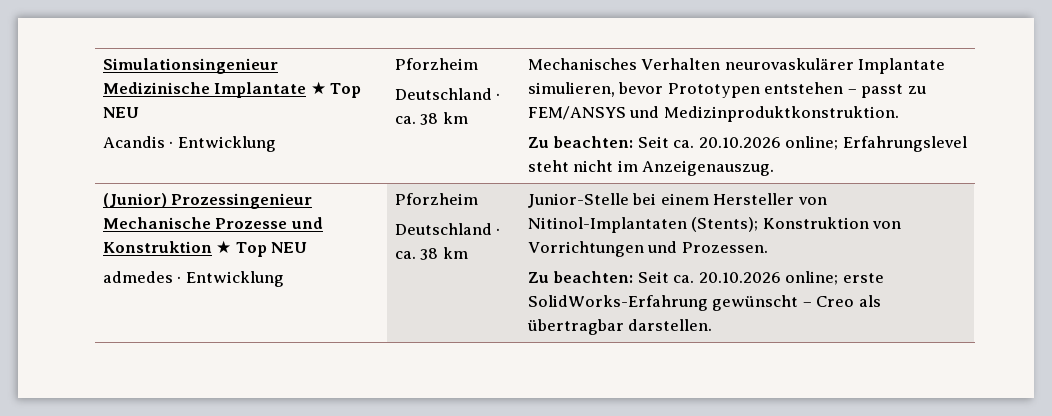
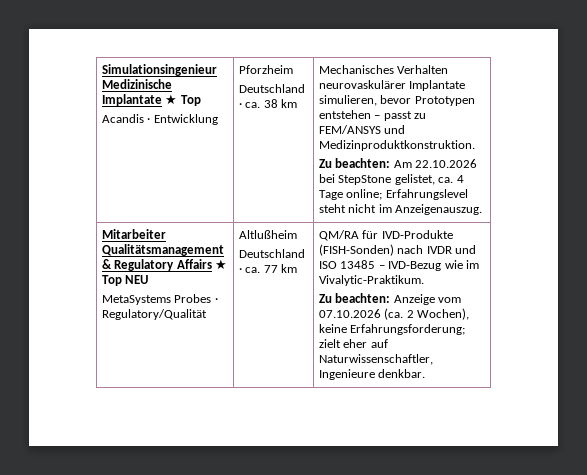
[103,107,140,118] NEU -> (201, 100) none
[637,136,781,148] Seit ca. 20.10.2026 -> [393,159,478,168] [319,174,464,185] [319,190,344,200] Am 22.10.2026 bei StepStone gelistet, ca. 4 Tage
[103,193,313,209] [103,217,323,229] [103,240,308,257] [103,271,284,287] [395,193,479,205] [395,223,501,235] [395,247,468,260] [528,193,827,208] [528,217,902,233] [528,241,768,257] [528,271,884,285] [528,295,881,311] [527,319,713,335] (Junior) Prozessingenieur Mechanische Prozesse und Konstruktion ★ Top NEU // admedes · Entwicklung | Pforzheim // Deutschland · ca. 38 km | Junior-Stelle bei einem Hersteller von Nitinol-Implantaten (Stents); Konstruktion von Vorrichtungen und Prozessen. // Zu beachten: Seit ca. 20.10.2026 online; erste SolidWorks-Erfahrung gewünscht – Creo als übertragbar darstellen. -> [102,229,167,239] [102,244,225,256] [102,259,228,271] [102,275,149,286] [102,294,218,305] [102,309,208,320] [239,230,298,239] [239,249,306,258] [239,264,298,273] [319,230,453,241] [319,244,477,256] [319,260,479,271] [319,275,425,286] [319,293,462,305] [319,308,470,320] [319,324,466,335] [319,339,388,348] [319,354,434,365] [319,369,426,380] Mitarbeiter Qualitätsmanagement & Regulatory Affairs ★ Top NEU // MetaSystems Probes · Regulatory/Qualität | Altlußheim // Deutschland · ca. 77 km | QM/RA für IVD-Produkte (FISH-Sonden) nach IVDR und ISO 13485 – IVD-Bezug wie im Vivalytic-Praktikum. // Zu beachten: Anzeige vom 07.10.2026 (ca. 2 Wochen), keine Erfahrungsforderung; zielt eher auf Naturwissenschaftler, Ingenieure denkbar.

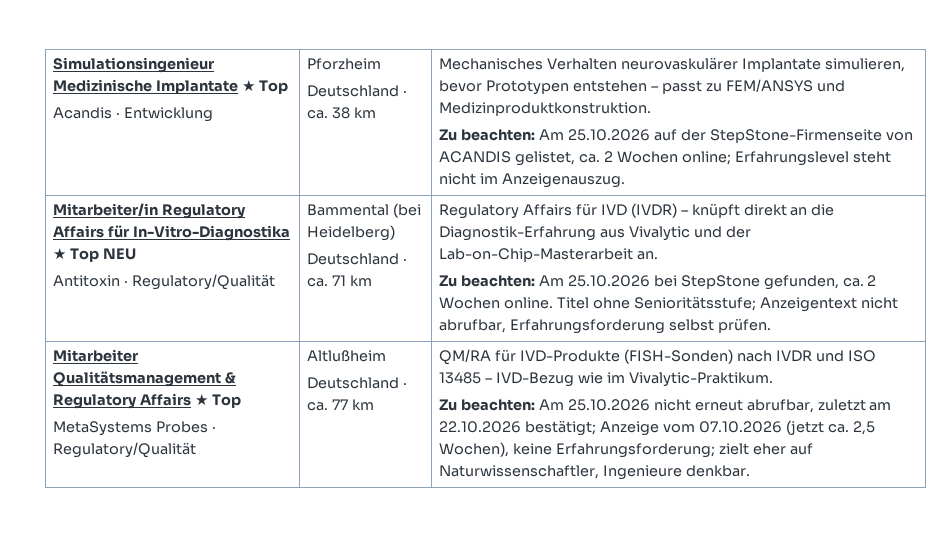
[415,159,478,168] [319,174,464,185] [319,190,344,200] 22.10.2026 bei StepStone gelistet, ca. 4 Tage -> [567,129,913,143] [439,151,678,166] 25.10.2026 auf der StepStone-Firmenseite von ACANDIS gelistet, ca. 2 Wochen
(483, 209) none -> [53,203,247,219] [53,225,290,241] [53,248,136,262] [53,274,275,290] [307,203,422,218] [307,225,396,241] [307,253,408,265] [307,275,372,287] [439,203,835,219] [439,226,751,241] [439,248,659,262] [439,275,877,290] [439,296,898,312] [439,318,771,334] // Mitarbeiter/in Regulatory Affairs für In-Vitro-Diagnostika ★ Top NEU // Antitoxin · Regulatory/Qualität | Bammental (bei Heidelberg) // Deutschland · ca. 71 km | Regulatory Affairs für IVD (IVDR) – knüpft direkt an die Diagnostik-Erfahrung aus Vivalytic und der Lab-on-Chip-Masterarbeit an. // Zu beachten: Am 25.10.2026 bei StepStone gefunden, ca. 2 Wochen online. Titel ohne Senioritätsstufe; Anzeigentext nicht abrufbar, Erfahrungsforderung selbst prüfen.
[125,275,149,284] NEU -> (241, 401) none
[393,294,462,305] [319,308,414,320] Anzeige vom 07.10.2026 (ca. 2 -> [538,399,892,413] [439,420,875,436] Am 25.10.2026 nicht erneut abrufbar, zuletzt am 22.10.2026 bestätigt; Anzeige vom 07.10.2026 (jetzt ca. 2,5

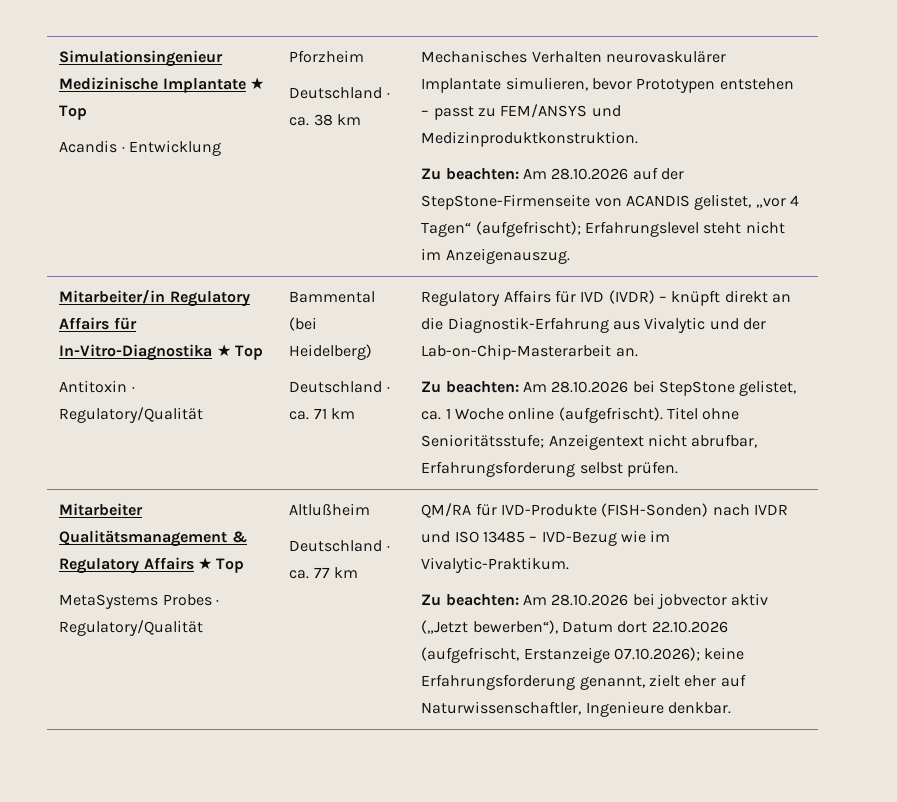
[567,129,650,141] 25.10.2026 -> [551,168,629,180] 28.10.2026
[578,151,731,165] ca. 2 Wochen online; -> [755,195,800,208] [421,221,581,237] „vor 4 Tagen“ (aufgefrischt);
[102,248,136,260] NEU -> (264, 352) none
[567,275,650,287] 25.10.2026 -> [551,381,629,393] 28.10.2026
[763,275,877,290] [439,297,554,309] gefunden, ca. 2 Wochen online. -> [739,380,797,396] [421,407,663,423] gelistet, ca. 1 Woche online (aufgefrischt).
[567,399,892,413] [439,420,875,436] [439,442,715,458] 25.10.2026 nicht erneut abrufbar, zuletzt am 22.10.2026 bestätigt; Anzeige vom 07.10.2026 (jetzt ca. 2,5 Wochen), keine Erfahrungsforderung; -> [551,593,769,609] [421,620,728,634] [421,647,745,663] [421,674,645,690] 28.10.2026 bei jobvector aktiv („Jetzt bewerben“), Datum dort 22.10.2026 (aufgefrischt, Erstanzeige 07.10.2026); keine Erfahrungsforderung genannt,

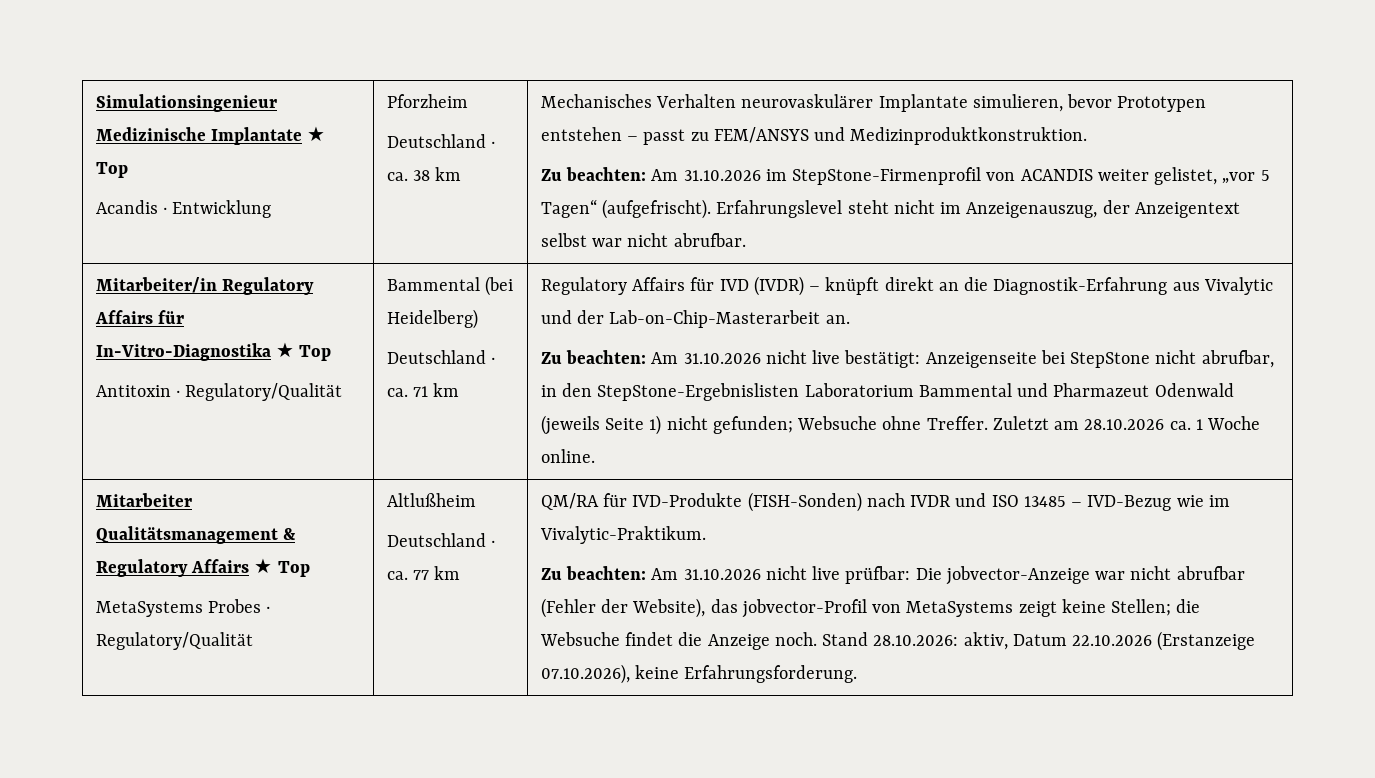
[551,167,685,180] [421,194,591,210] 28.10.2026 auf der StepStone-Firmenseite -> [683,167,982,185] 31.10.2026 im StepStone-Firmenprofil
(691, 201) none -> [1097,169,1149,181] weiter
[790,195,800,206] [421,221,581,237] 4 Tagen“ (aufgefrischt); -> [1260,170,1270,181] [540,199,712,219] 5 Tagen“ (aufgefrischt).
[445,248,570,264] Anzeigenauszug. -> [966,200,1240,218] [540,233,746,247] Anzeigenauszug, der Anzeigentext selbst war nicht abrufbar.
[551,380,797,396] [421,407,740,423] [421,434,758,450] [421,461,679,477] 28.10.2026 bei StepStone gelistet, ca. 1 Woche online (aufgefrischt). Titel ohne Senioritätsstufe; Anzeigentext nicht abrufbar, Erfahrungsforderung selbst prüfen. -> [683,350,1274,368] [540,383,1234,401] [540,415,1261,435] [540,449,595,463] 31.10.2026 nicht live bestätigt: Anzeigenseite bei StepStone nicht abrufbar, in den StepStone-Ergebnislisten Laboratorium Bammental und Pharmazeut Odenwald (jeweils Seite 1) nicht gefunden; Websuche ohne Treffer. Zuletzt am 28.10.2026 ca. 1 Woche online.
[551,593,769,609] [421,620,728,634] [421,647,745,663] [421,674,746,690] [421,701,732,717] 28.10.2026 bei jobvector aktiv („Jetzt bewerben“), Datum dort 22.10.2026 (aufgefrischt, Erstanzeige 07.10.2026); keine Erfahrungsforderung genannt, zielt eher auf Naturwissenschaftler, Ingenieure denkbar. -> [683,566,1245,585] [540,598,1201,618] [539,631,1256,651] [540,664,858,684] 31.10.2026 nicht live prüfbar: Die jobvector-Anzeige war nicht abrufbar (Fehler der Website), das jobvector-Profil von MetaSystems zeigt keine Stellen; die Websuche findet die Anzeige noch. Stand 28.10.2026: aktiv, Datum 22.10.2026 (Erstanzeige 07.10.2026), keine Erfahrungsforderung.

